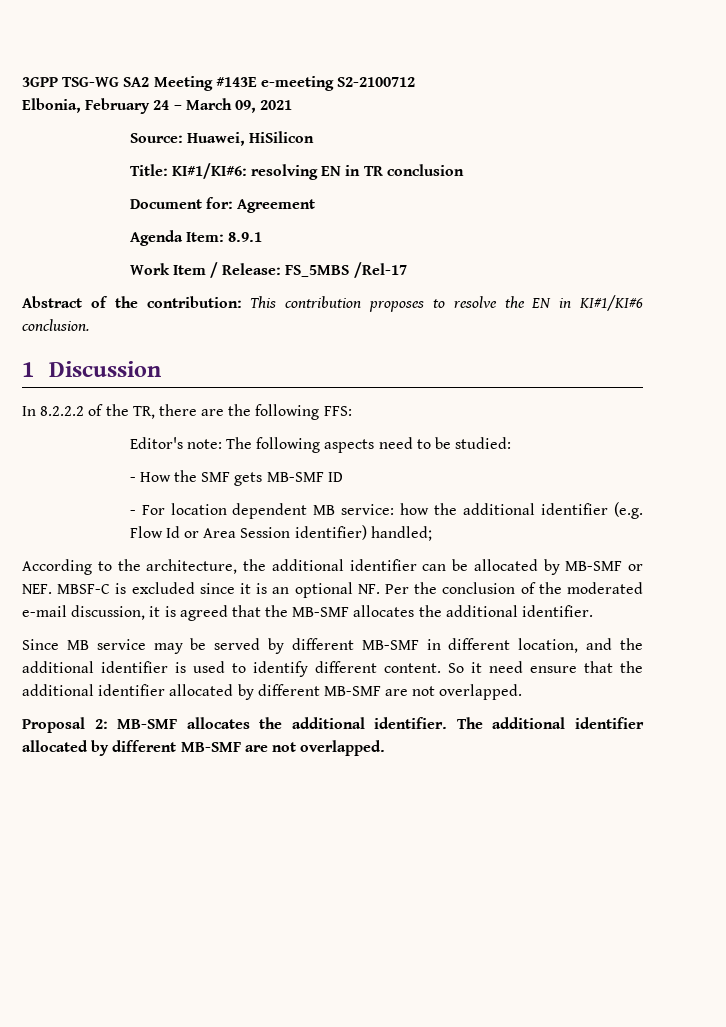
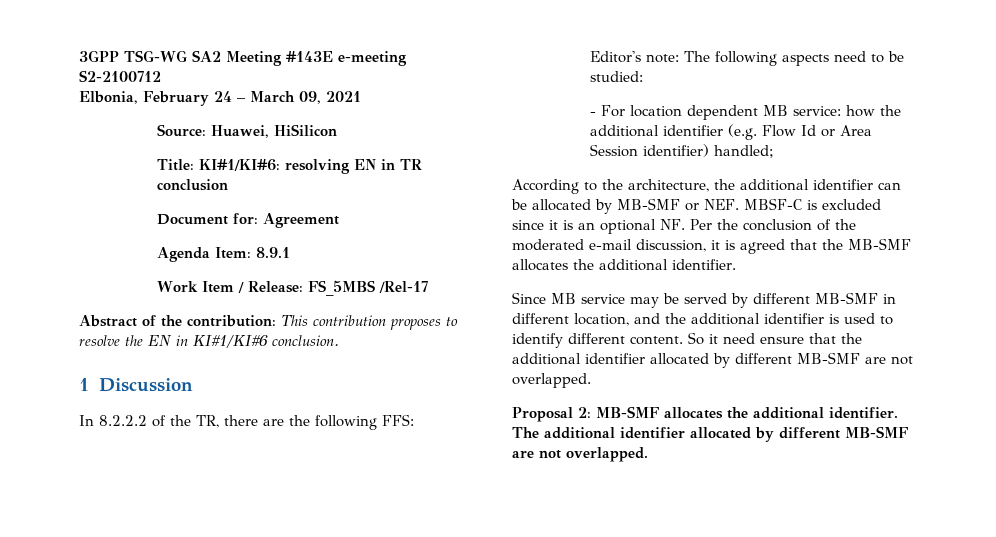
[129,470,343,486] // - How the SMF gets MB-SMF ID -> (644, 76) none

